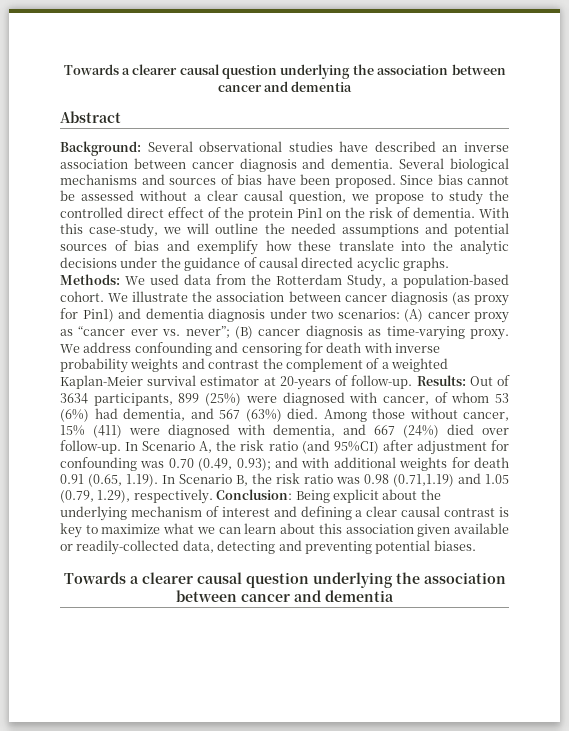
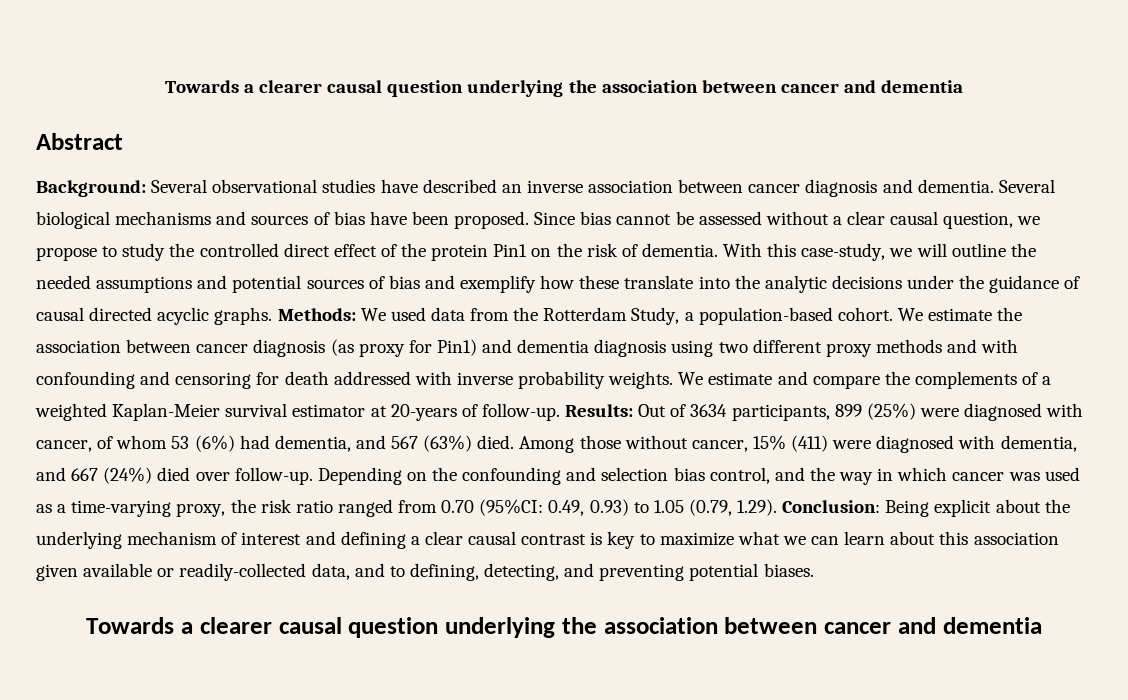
[132,291,189,302] illustrate -> [928,308,993,321] estimate
[269,308,509,323] [60,325,509,340] [60,342,132,353] under two scenarios: (A) cancer proxy as “cancer ever vs. never”; (B) cancer diagnosis as time-varying proxy. We address -> [671,339,1019,357] using two different proxy methods and with
(362, 347) none -> [333,371,411,385] addressed
[130,358,363,372] weights and contrast the complement -> [608,371,1017,389] weights. We estimate and compare the complements
[125,440,509,455] [60,457,509,471] [60,473,509,487] [60,489,213,504] In Scenario A, the risk ratio (and 95%CI) after adjustment for confounding was 0.70 (0.49, 0.93); and with additional weights for death 0.91 (0.65, 1.19). In Scenario B, the risk ratio was 0.98 (0.71,1.19) and 1.05 (0.79, 1.29), respectively. -> [317,467,1080,485] [36,499,778,517] Depending on the confounding and selection bias control, and the way in which cancer was used as a time-varying proxy, the risk ratio ranged from 0.70 (95%CI: 0.49, 0.93) to 1.05 (0.79, 1.29).
[217,540,276,554] detecting -> [354,563,560,581] and to defining, detecting,

